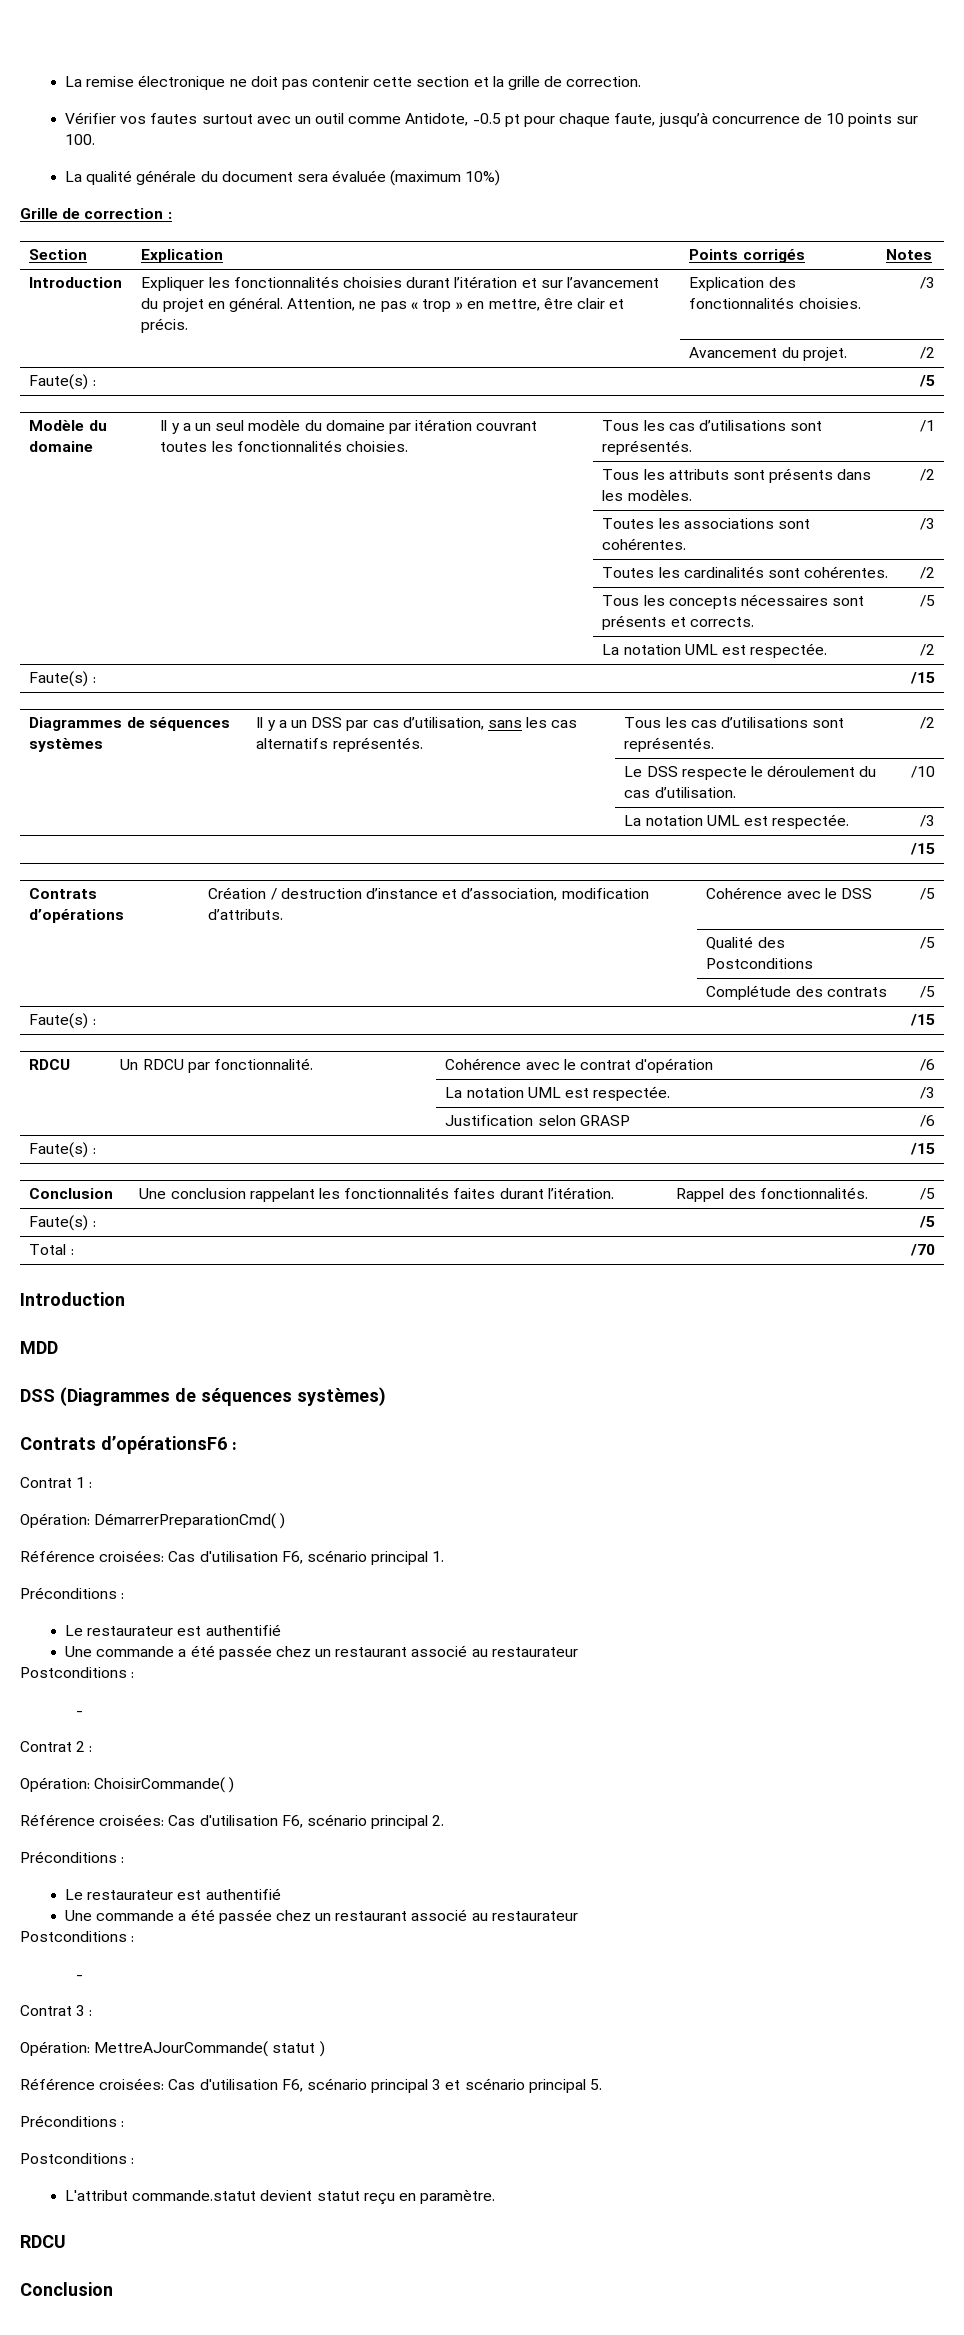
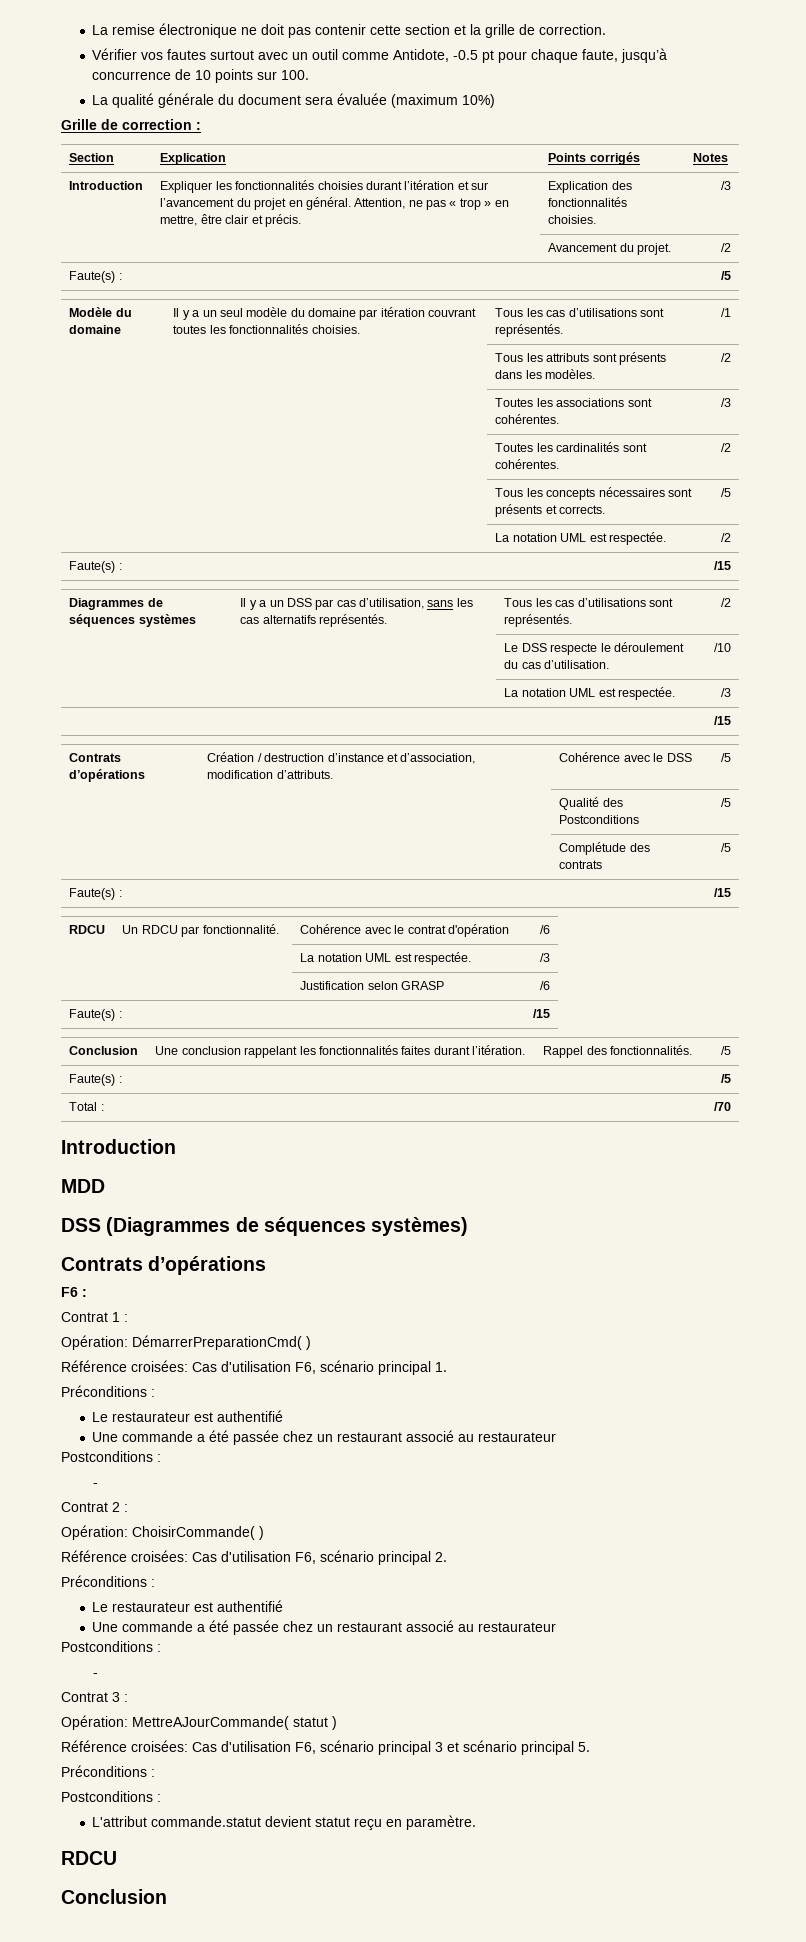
[101,1436,227,1454] d’opérationsF6 -> [148,1256,267,1275] [61,1287,78,1297] d’opérations // F6

